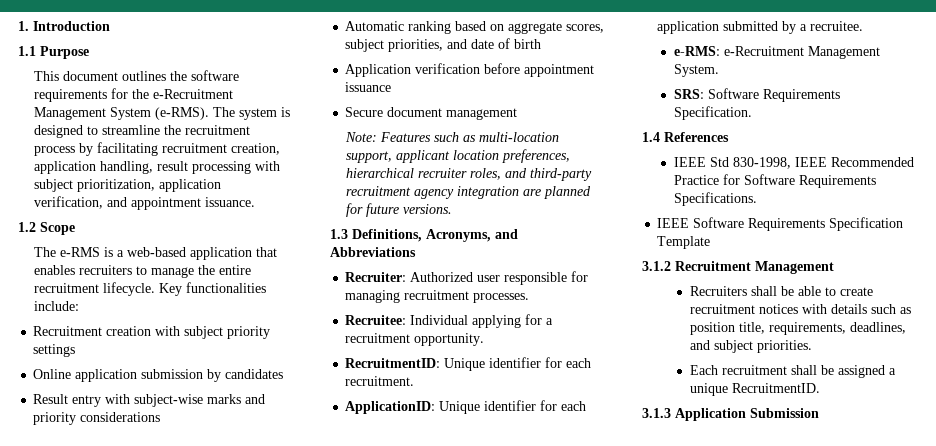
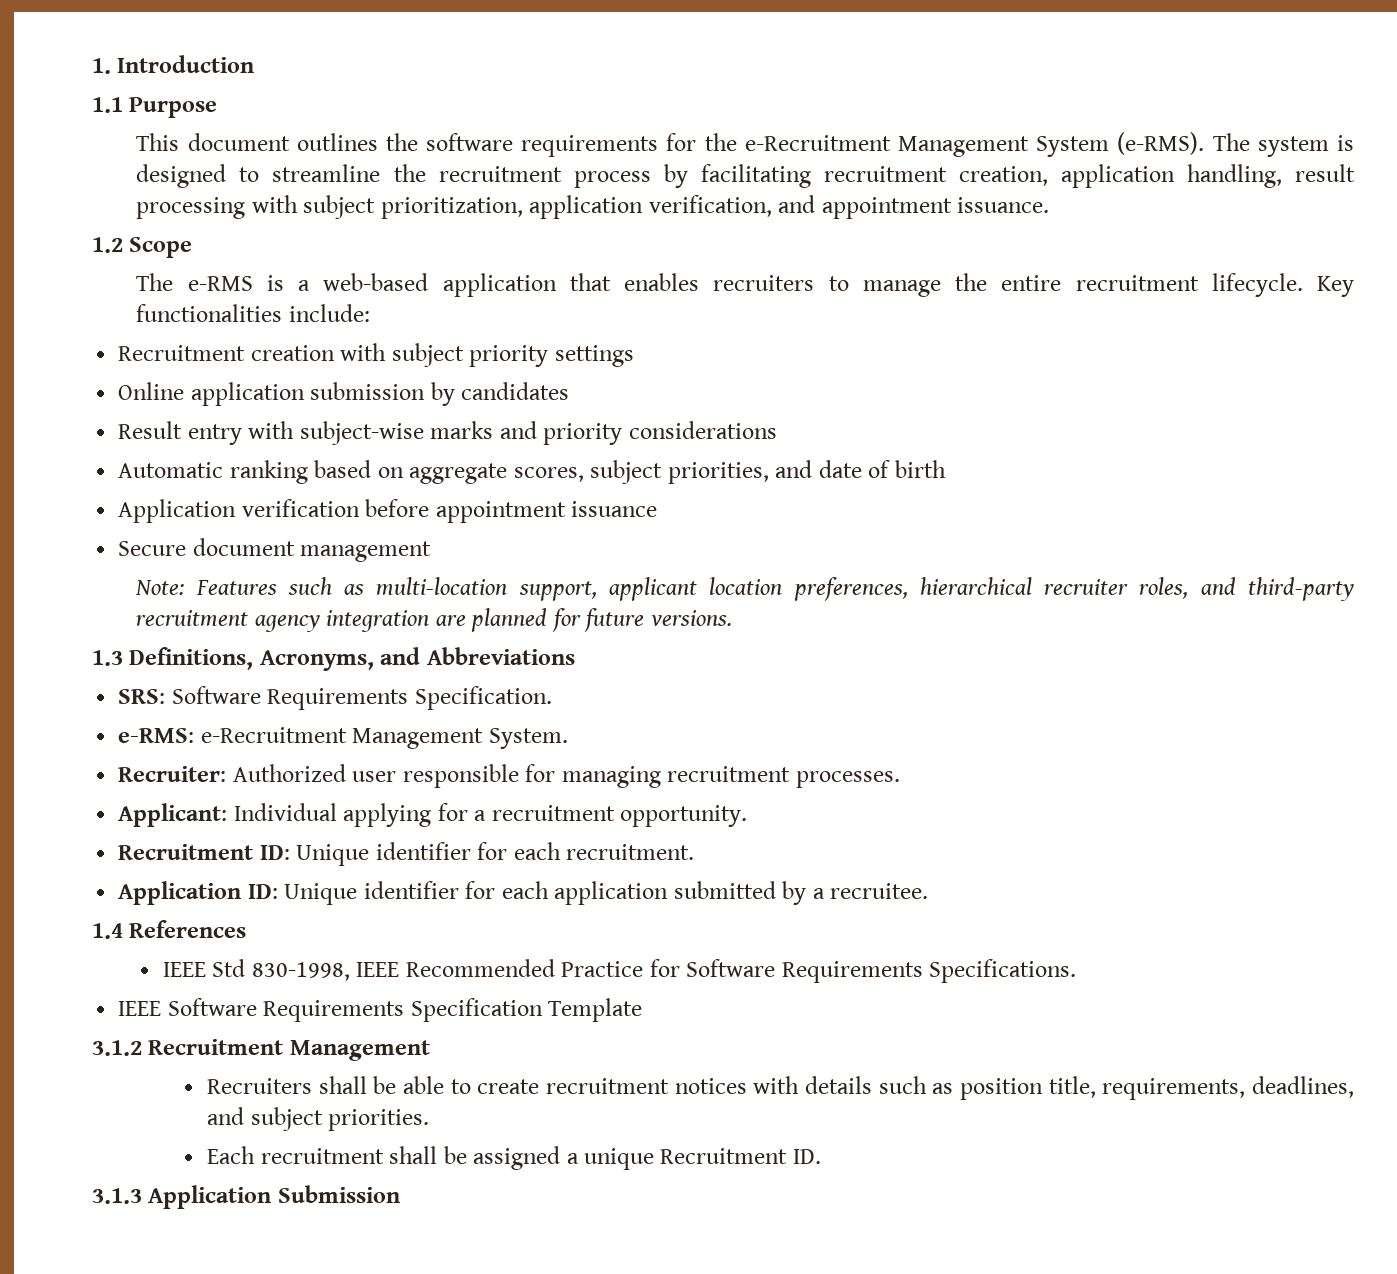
(416, 252) none -> [118,686,552,710] [118,727,568,749] // SRS: Software Requirements Specification. // e-RMS: e-Recruitment Management System.
[345,315,407,325] Recruitee: -> [118,803,228,827] Applicant:
[345,358,441,368] RecruitmentID: -> [118,844,290,860] Recruitment ID:
[345,401,436,414] ApplicationID: -> [118,881,278,905] Application ID:
[673,46,880,59] [673,64,719,77] [673,88,840,102] [673,106,752,120] // e-RMS: e-Recruitment Management System. // SRS: Software Requirements Specification. -> (929, 891) none
[731,383,820,393] RecruitmentID. -> [660,1148,821,1164] Recruitment ID.

